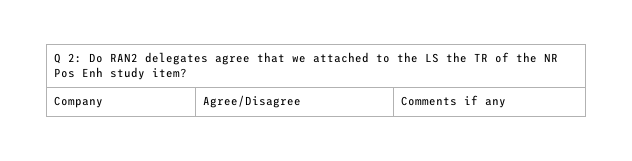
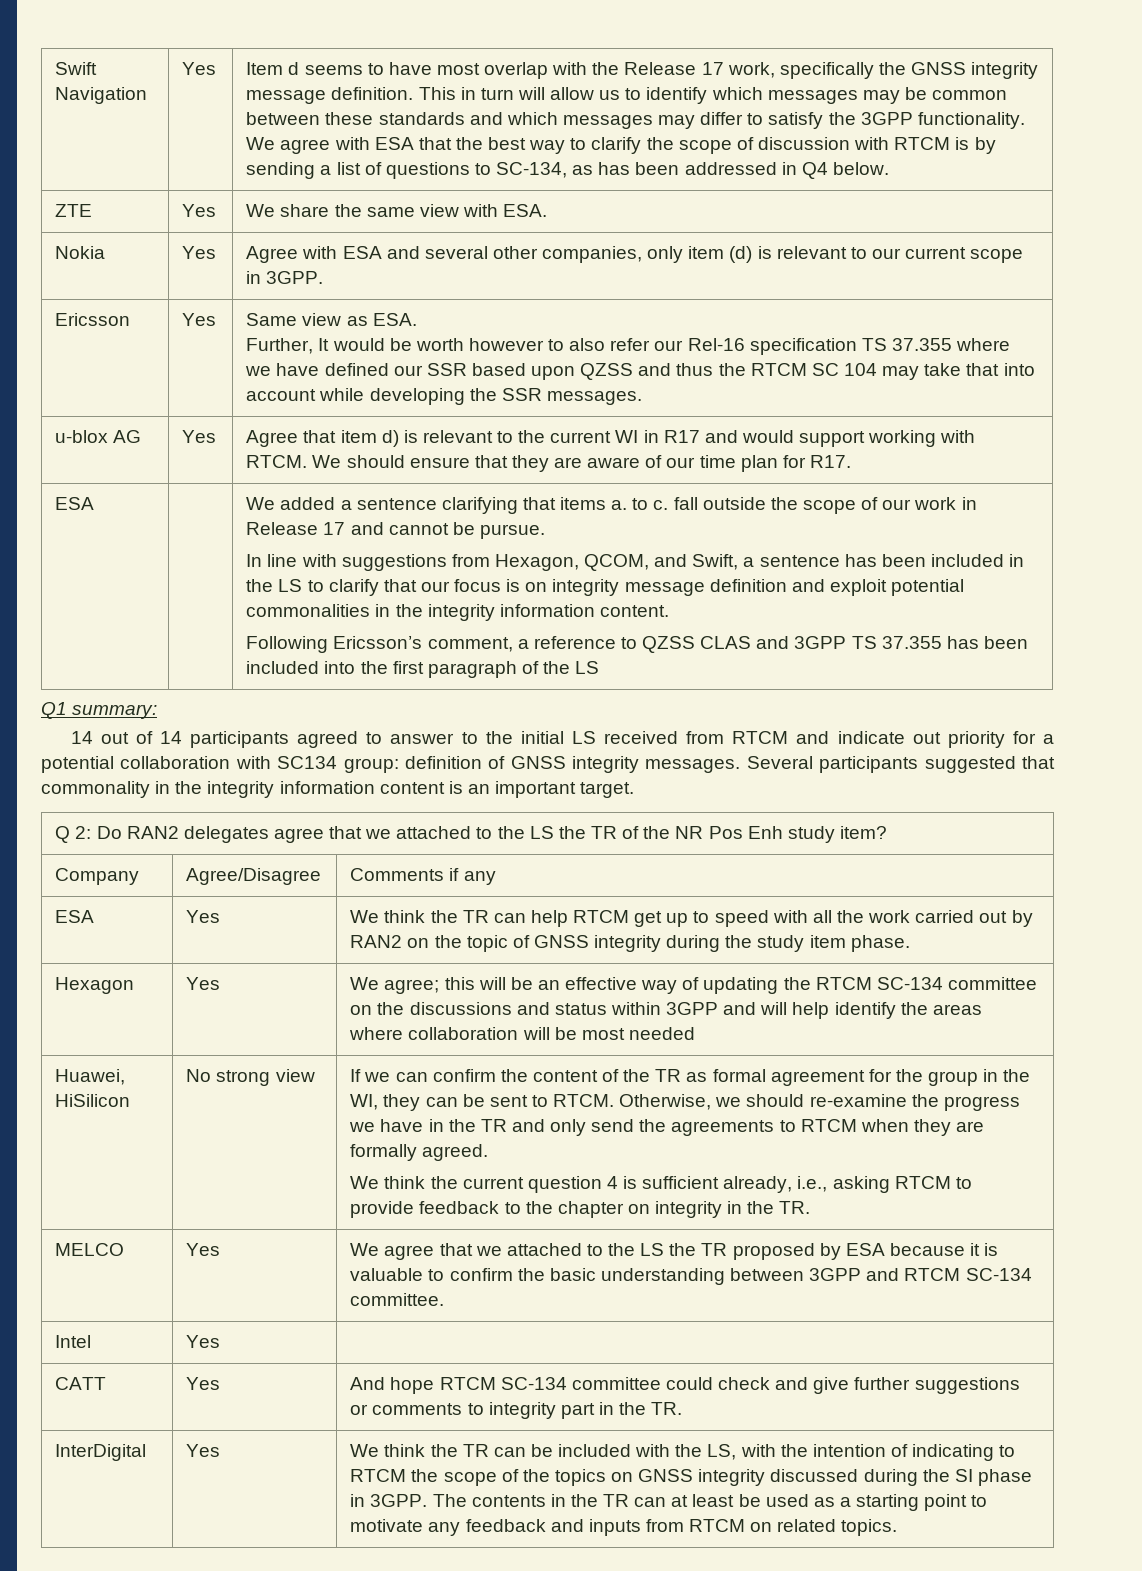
(54, 58) none -> [55,62,98,75] [55,87,148,104] [182,62,217,75] [246,62,1039,79] [246,87,1008,104] [246,112,1025,129] [246,137,996,154] [246,162,889,179] [55,204,93,217] [182,204,217,217] [246,204,548,217] [55,246,106,259] [182,246,217,259] [246,246,1024,263] [246,271,324,284] [55,313,131,326] [182,313,217,326] [246,313,417,326] [246,338,1011,355] [245,363,1035,380] [246,388,642,405] [55,430,142,443] [182,430,217,443] [246,430,976,447] [246,455,851,472] [55,497,95,510] [246,497,977,514] [246,522,545,539] [246,554,1025,571] [246,579,965,596] [246,604,669,621] [246,636,1028,653] [246,661,600,678] [41,702,158,719] [70,731,1054,748] [41,756,1055,773] [41,781,635,798] Swift Navigation | Yes | Item d seems to have most overlap with the Release 17 work, specifically the GNSS integrity message definition. This in turn will allow us to identify which messages may be common between these standards and which messages may differ to satisfy the 3GPP functionality. We agree with ESA that the best way to clarify the scope of discussion with RTCM is by sending a list of questions to SC-134, as has been addressed in Q4 below. // ZTE | Yes | We share the same view with ESA. // Nokia | Yes | Agree with ESA and several other companies, only item (d) is relevant to our current scope in 3GPP. // Ericsson | Yes | Same view as ESA. // Further, It would be worth however to also refer our Rel-16 specification TS 37.355 where we have defined our SSR based upon QZSS and thus the RTCM SC 104 may take that into account while developing the SSR messages. // u-blox AG | Yes | Agree that item d) is relevant to the current WI in R17 and would support working with RTCM. We should ensure that they are aware of our time plan for R17. // ESA | | We added a sentence clarifying that items a. to c. fall outside the scope of our work in Release 17 and cannot be pursue. // In line with suggestions from Hexagon, QCOM, and Swift, a sentence has been included in the LS to clarify that our focus is on integrity message definition and exploit potential commonalities in the integrity information content. // Following Ericsson’s comment, a reference to QZSS CLAS and 3GPP TS 37.355 has been included into the first paragraph of the LS // Q1 summary: // 14 out of 14 participants agreed to answer to the initial LS received from RTCM and indicate out priority for a potential collaboration with SC134 group: definition of GNSS integrity messages. Several participants suggested that commonality in the integrity information content is an important target. //
(507, 103) none -> [55,910,95,923] [186,910,221,923] [350,910,1033,927] [350,935,910,952] [55,977,135,994] [186,977,221,990] [350,977,1037,994] [350,1002,982,1019] [349,1027,695,1040] [55,1069,126,1085] [55,1094,131,1107] [186,1069,315,1086] [350,1069,1031,1086] [350,1094,1020,1111] [349,1119,985,1136] [350,1144,489,1161] [350,1176,972,1193] [350,1201,811,1218] [55,1243,125,1256] [186,1243,221,1256] [350,1243,999,1260] [350,1268,1032,1285] [350,1293,445,1306] [55,1335,92,1348] [186,1335,221,1348] [55,1377,107,1390] [186,1377,221,1390] [350,1377,1020,1394] [350,1402,683,1419] [55,1444,147,1461] [186,1444,221,1457] [350,1444,1016,1461] [350,1469,1032,1486] [350,1494,988,1511] [350,1519,898,1536] // ESA | Yes | We think the TR can help RTCM get up to speed with all the work carried out by RAN2 on the topic of GNSS integrity during the study item phase. // Hexagon | Yes | We agree; this will be an effective way of updating the RTCM SC-134 committee on the discussions and status within 3GPP and will help identify the areas where collaboration will be most needed // Huawei, HiSilicon | No strong view | If we can confirm the content of the TR as formal agreement for the group in the WI, they can be sent to RTCM. Otherwise, we should re-examine the progress we have in the TR and only send the agreements to RTCM when they are formally agreed. // We think the current question 4 is sufficient already, i.e., asking RTCM to provide feedback to the chapter on integrity in the TR. // MELCO | Yes | We agree that we attached to the LS the TR proposed by ESA because it is valuable to confirm the basic understanding between 3GPP and RTCM SC-134 committee. // Intel | Yes | // CATT | Yes | And hope RTCM SC-134 committee could check and give further suggestions or comments to integrity part in the TR. // InterDigital | Yes | We think the TR can be included with the LS, with the intention of indicating to RTCM the scope of the topics on GNSS integrity discussed during the SI phase in 3GPP. The contents in the TR can at least be used as a starting point to motivate any feedback and inputs from RTCM on related topics.

